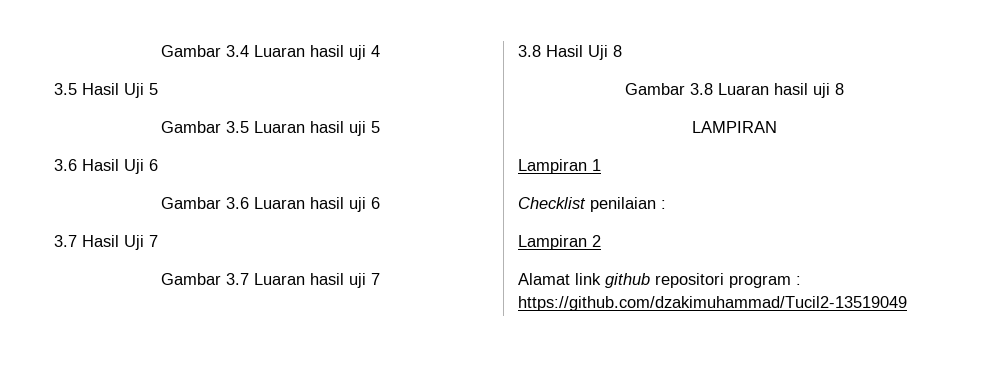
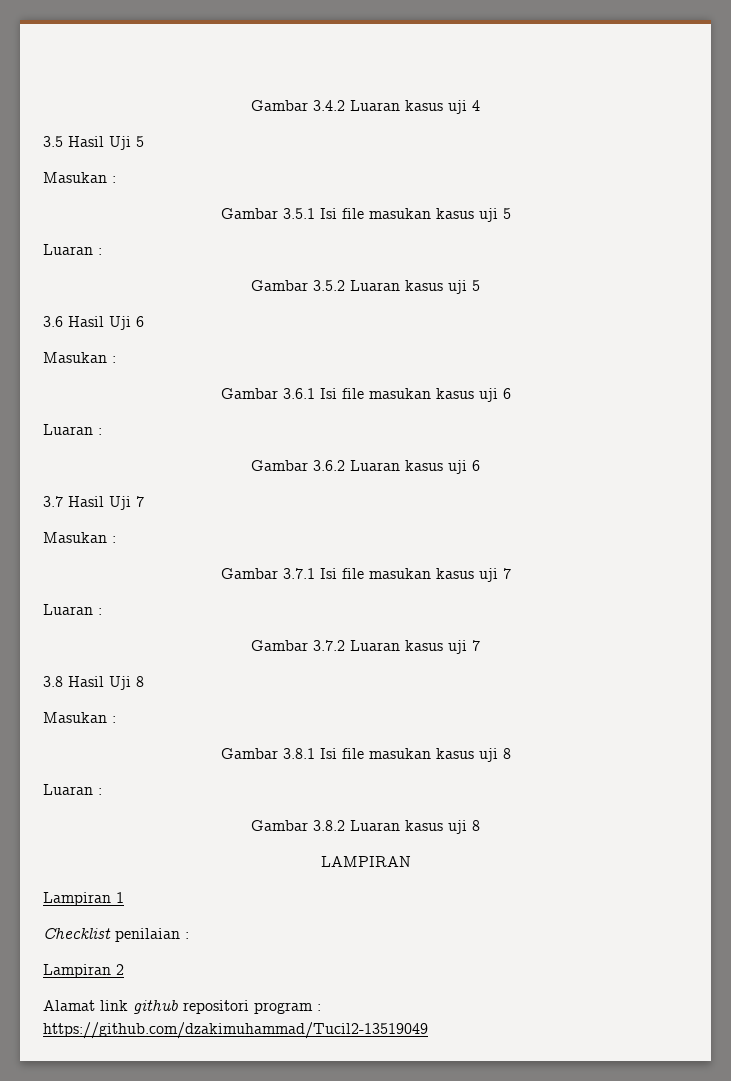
[161,45,344,57] Gambar 3.4 Luaran hasil -> [251,100,443,111] Gambar 3.4.2 Luaran kasus
[161,121,344,133] // Gambar 3.5 Luaran hasil -> [43,172,116,183] [220,208,511,222] [43,244,102,255] [251,280,443,291] // Masukan : // Gambar 3.5.1 Isi file masukan kasus uji 5 // Luaran : // Gambar 3.5.2 Luaran kasus
[161,197,344,209] // Gambar 3.6 Luaran hasil -> [43,352,116,363] [220,388,511,402] [43,424,102,435] [251,460,443,471] // Masukan : // Gambar 3.6.1 Isi file masukan kasus uji 6 // Luaran : // Gambar 3.6.2 Luaran kasus
[161,273,344,285] // Gambar 3.7 Luaran hasil -> [43,532,116,543] [220,568,511,582] [43,604,102,615] [251,640,443,651] // Masukan : // Gambar 3.7.1 Isi file masukan kasus uji 7 // Luaran : // Gambar 3.7.2 Luaran kasus
[625,83,808,95] // Gambar 3.8 Luaran hasil -> [43,712,116,723] [220,748,511,762] [43,784,102,795] [251,820,443,831] // Masukan : // Gambar 3.8.1 Isi file masukan kasus uji 8 // Luaran : // Gambar 3.8.2 Luaran kasus

